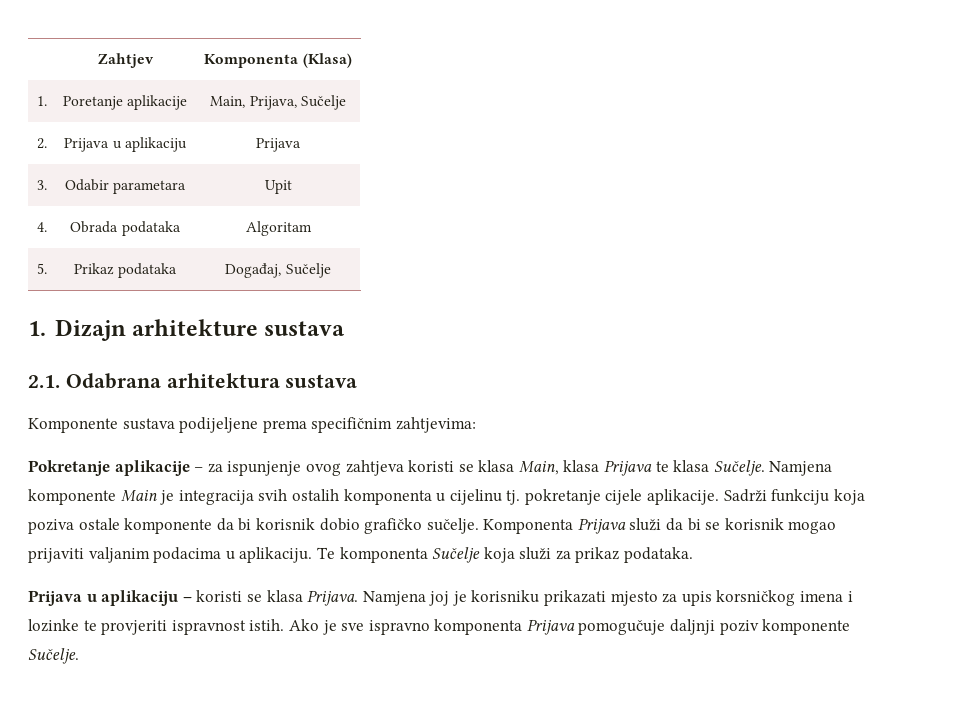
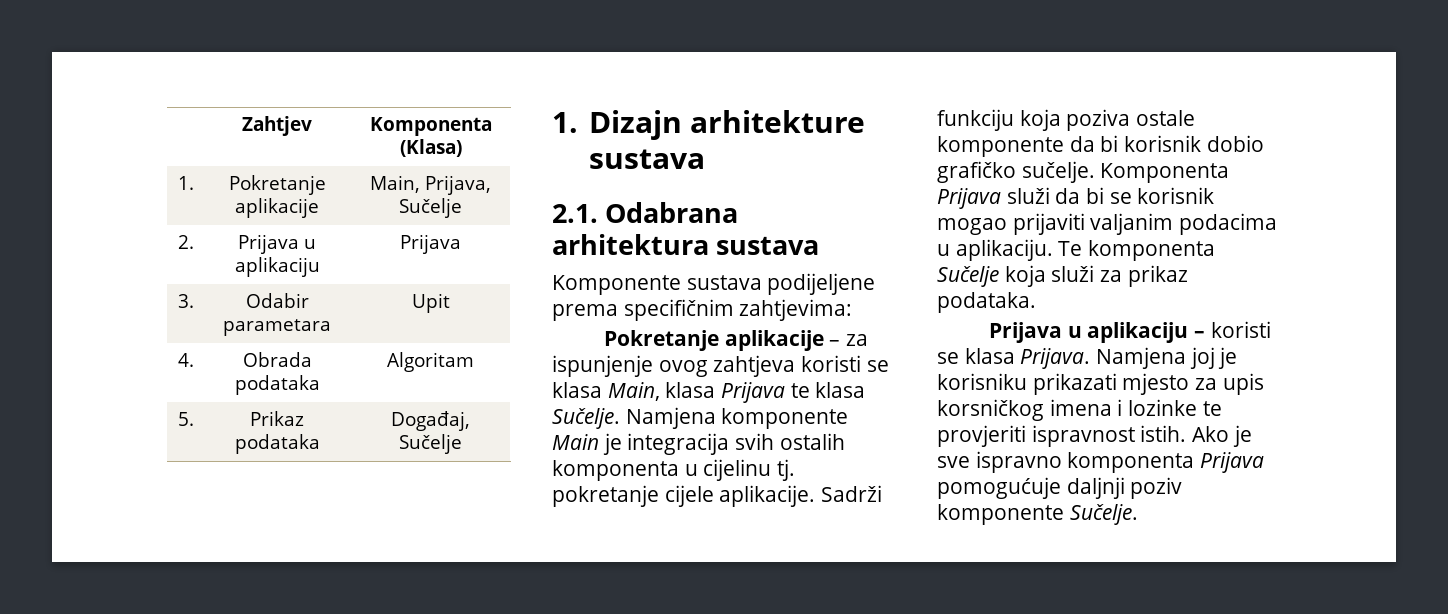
[62,96,123,110] Poretanje -> [228,175,326,195] Pokretanje
[578,620,666,635] pomogučuje -> [937,477,1061,499] pomogućuje

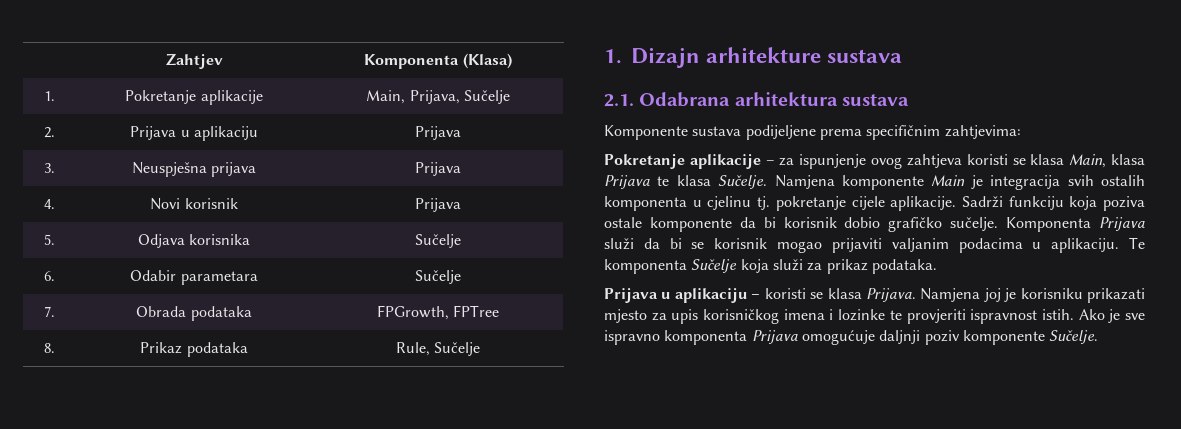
(194, 301) none -> [131,162,257,177] [415,162,461,176] [44,199,55,209] [150,198,238,210] [415,198,461,212] [44,234,55,245] [137,234,251,248] [415,234,461,248] [44,271,55,281] | Neuspješna prijava | Prijava // 4. | Novi korisnik | Prijava // 5. | Odjava korisnika | Sučelje // 6.
[411,293,450,313] [177,353,194,367] Upit // 4. -> [415,270,461,284] [44,306,55,317] Sučelje // 7.
[387,352,474,372] [177,412,194,426] Algoritam // 5. -> [376,305,500,320] [44,343,55,353] FPGrowth, FPTree // 8.
[391,411,470,431] Događaj, -> [395,342,430,356] Rule,
[703,459,772,481] cijelinu -> [707,196,752,210] cjelinu
[937,399,1044,421] korsničkog -> [703,309,780,324] korisničkog
[937,477,1061,499] pomogućuje -> [801,330,875,345] omogućuje

